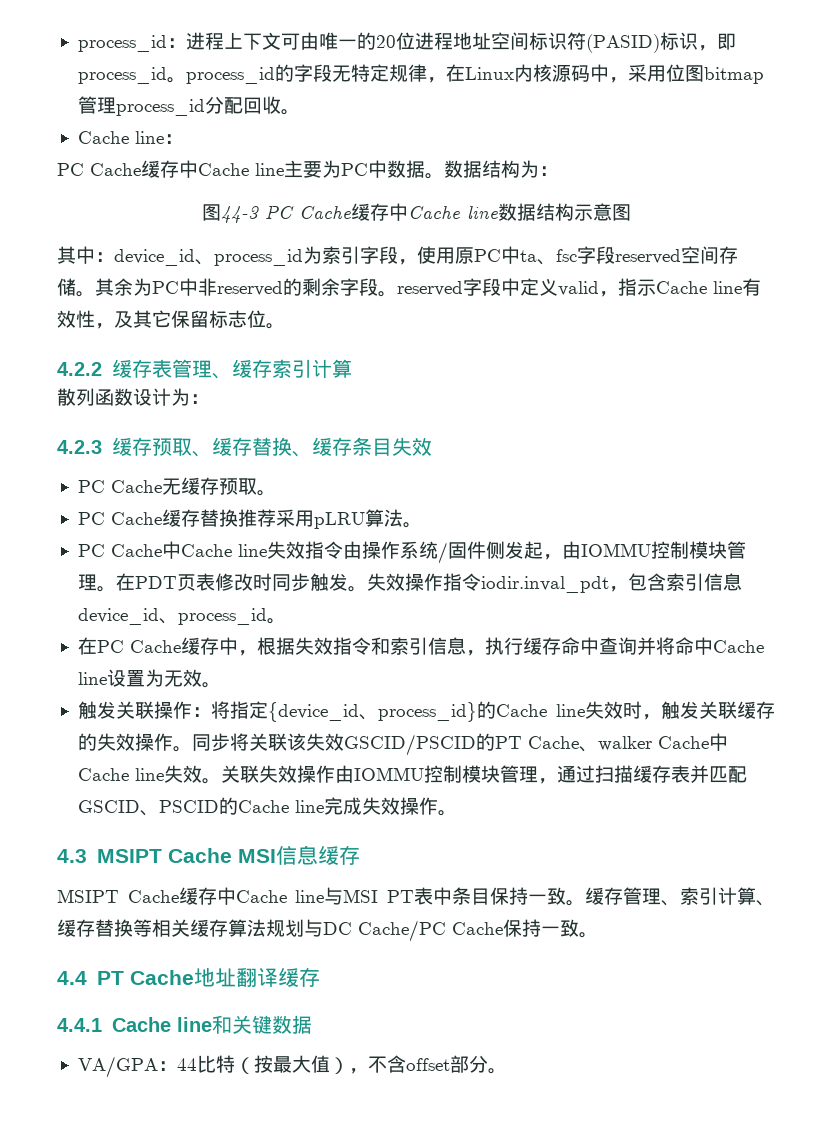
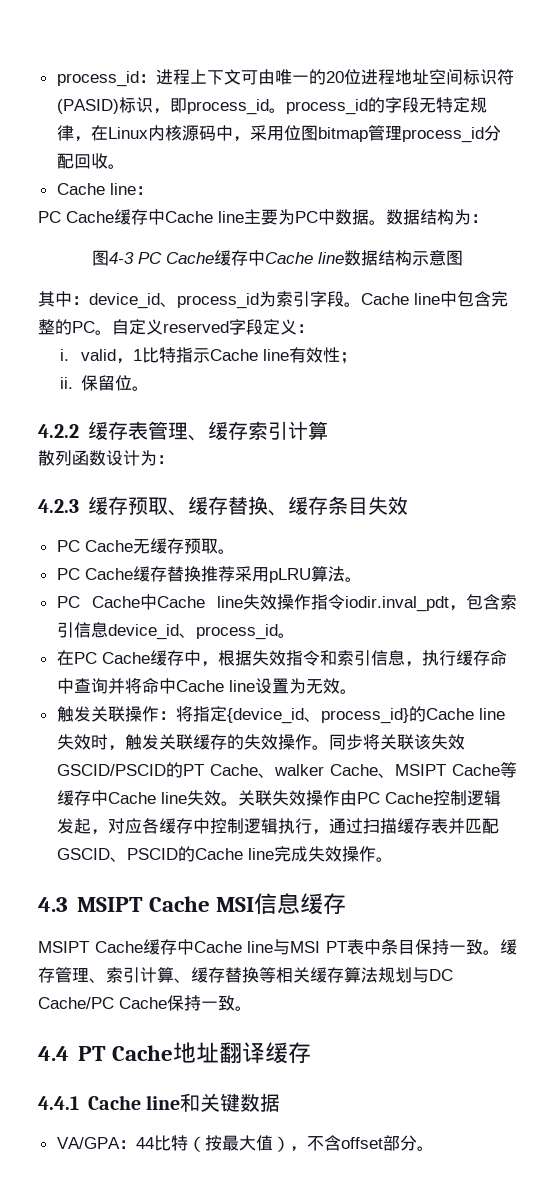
[220,206,259,223] 44-3 -> [109,252,134,264] 4-3
[398,246,738,265] [57,278,618,297] ，使用原PC中ta、fsc字段reserved空间存储。其余为PC中非reserved的剩余字段。reserved字段中定义valid， -> [344,291,508,307] [38,319,314,335] [59,347,176,364] 。Cache line中包含完整的PC。自定义reserved字段定义： // i. valid，1比特
[95,310,247,329] ，及其它保留标志 -> [339,352,357,364] [59,375,115,391] ； // ii.保留
[304,541,746,564] [77,573,405,592] 指令由操作系统/固件侧发起，由IOMMU控制模块管理。在PDT页表修改时同步触发。失效 -> (277, 602) none
(709, 742) none -> [377,762,517,778] [56,790,91,806] 、MSIPT Cache等缓存
[353,765,538,783] IOMMU控制模块管理 -> [356,790,501,806] [56,818,312,835] PC Cache控制逻辑发起，对应各缓存中控制逻辑执行

